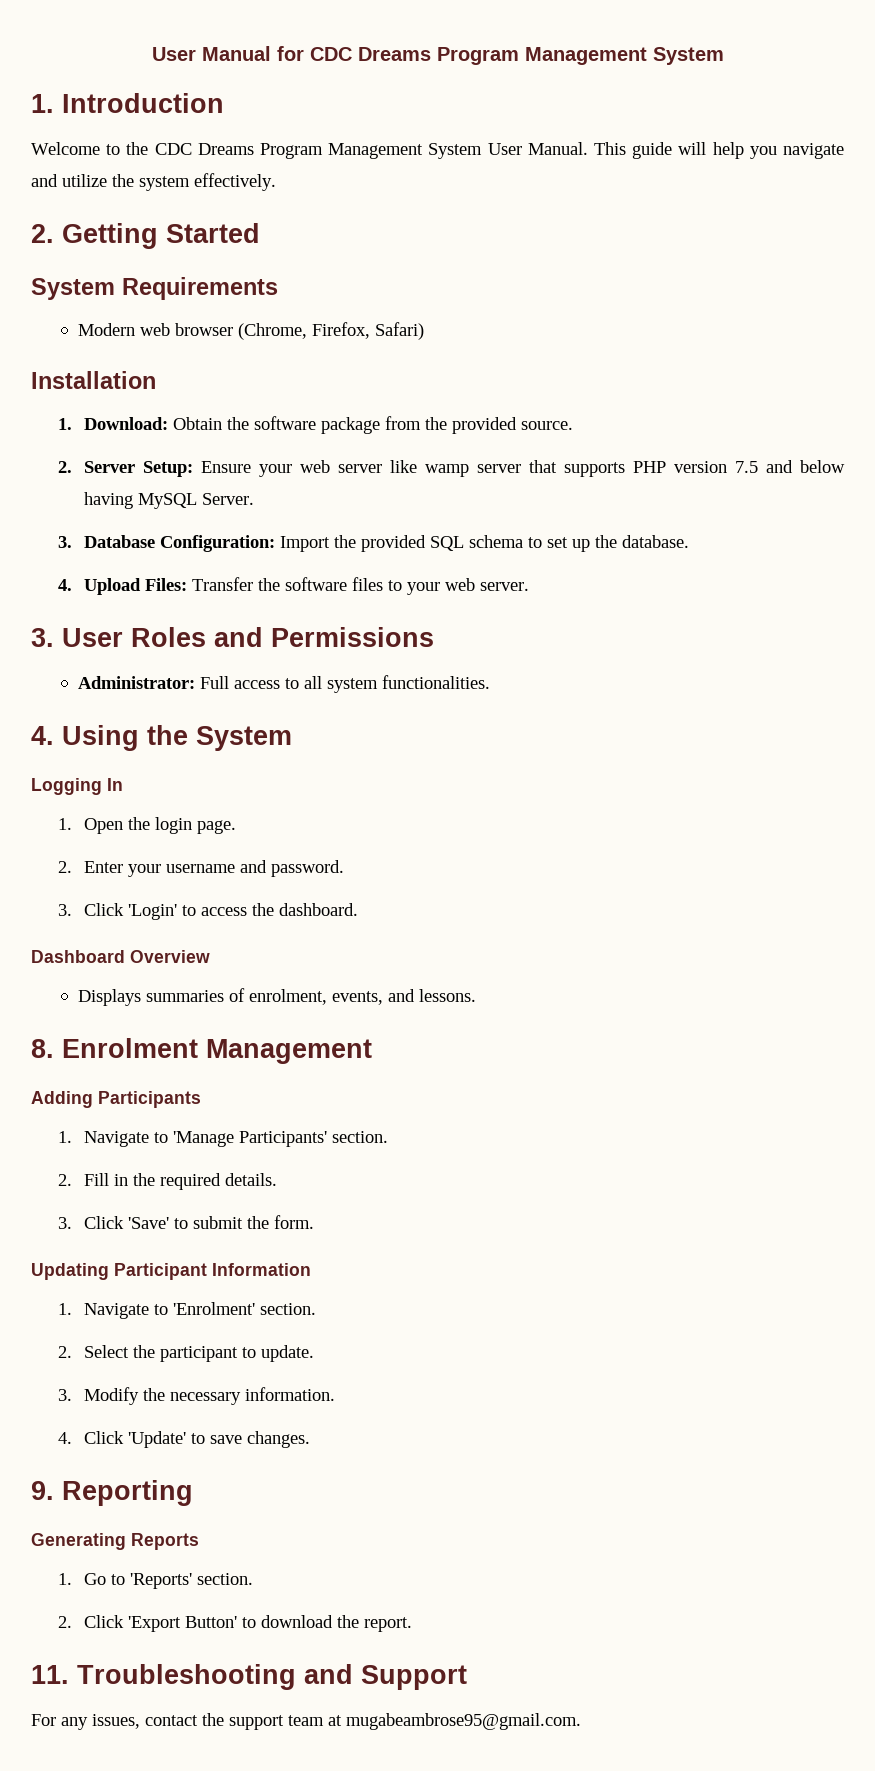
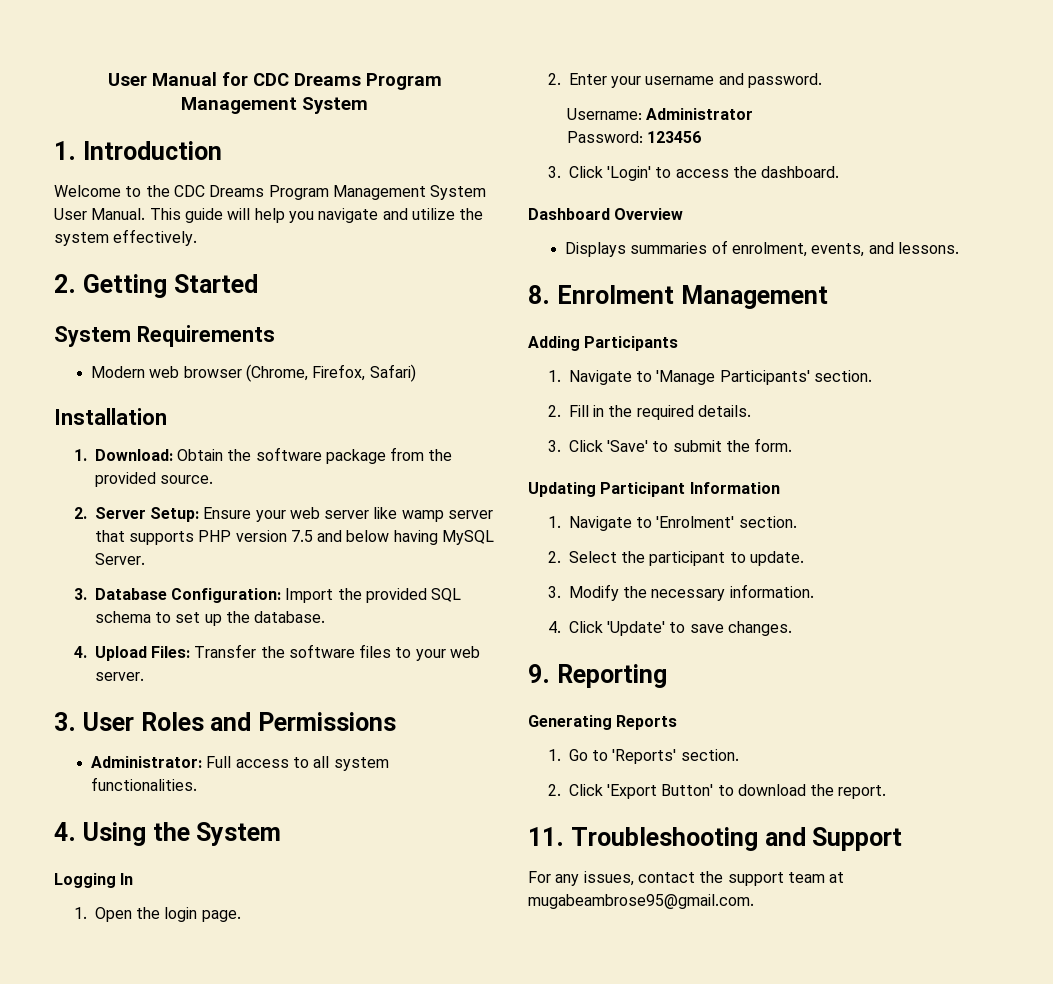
(345, 868) none -> [567,108,754,120] [567,131,702,143] // Username: Administrator // Password: 123456

